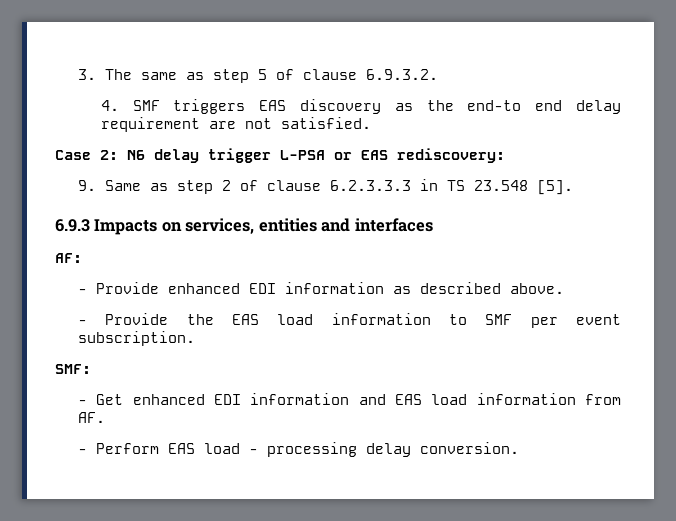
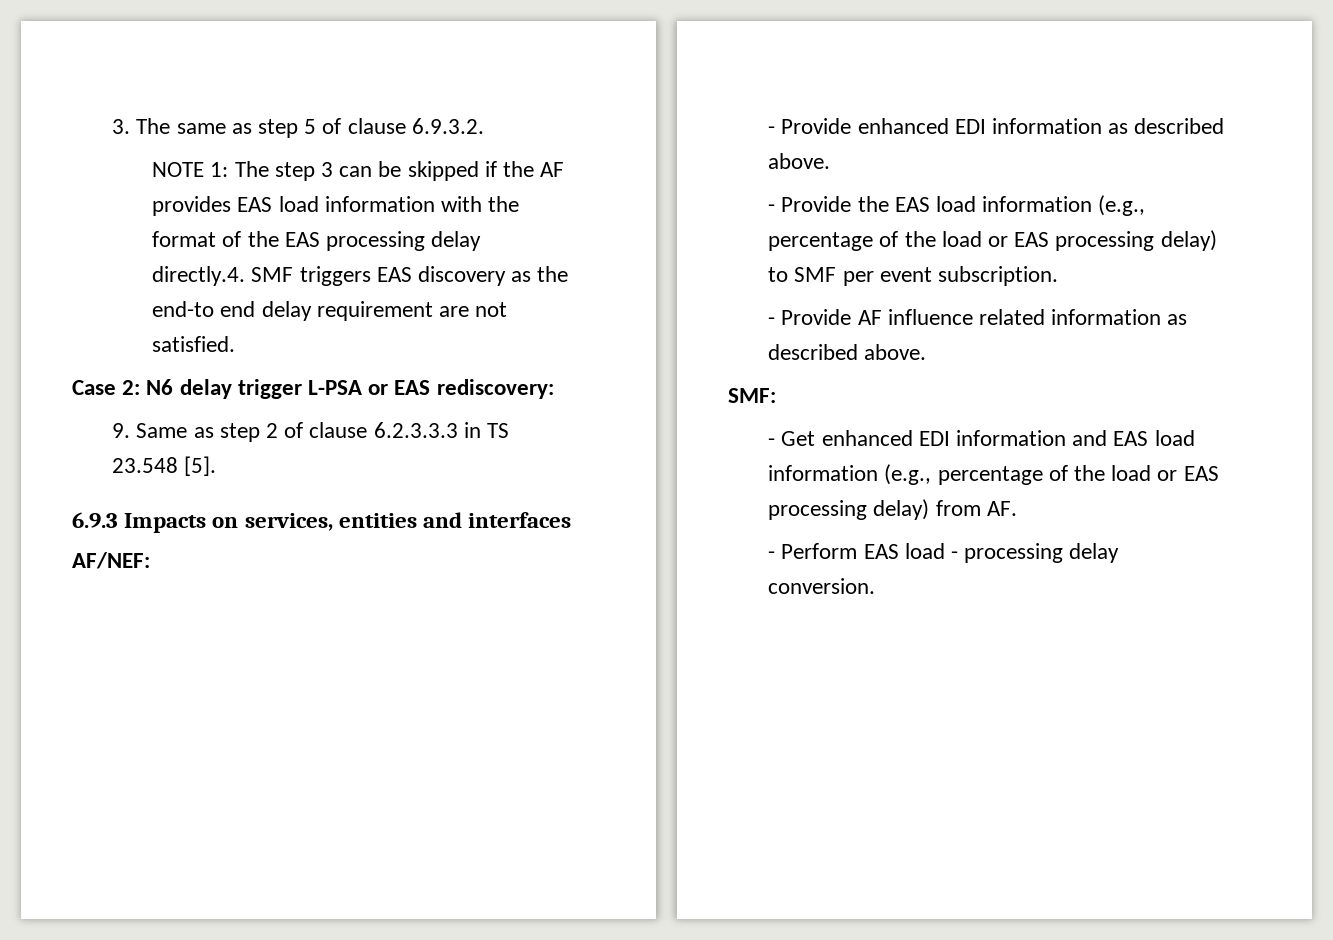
[100,100,119,111] 4. -> [152,161,565,181] [152,196,520,216] [152,231,482,251] [152,266,246,286] NOTE 1: The step 3 can be skipped if the AF provides EAS load information with the format of the EAS processing delay directly.4.
[55,253,82,263] AF: -> [72,552,150,569] AF/NEF:
(431, 319) none -> [1098,195,1146,216] [768,230,1217,251] (e.g., percentage of the load or EAS processing delay)
(195, 338) none -> [768,309,1188,325] [768,344,927,360] // - Provide AF influence related information as described above.
(576, 399) none -> [884,464,1219,485] [768,499,930,520] (e.g., percentage of the load or EAS processing delay)

